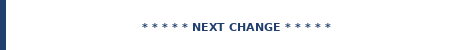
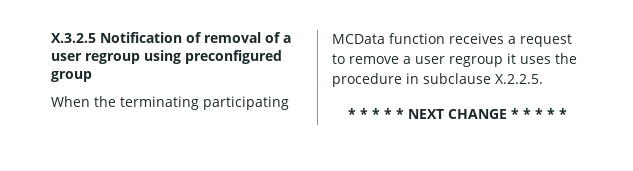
(141, 27) none -> [51,32,291,43] [51,50,282,64] [51,71,92,82] [51,96,289,110] [332,33,572,47] [332,53,577,67] [332,73,543,87] X.3.2.5 Notification of removal of a user regroup using preconfigured group // When the terminating participating MCData function receives a request to remove a user regroup it uses the procedure in subclause X.2.2.5. //

